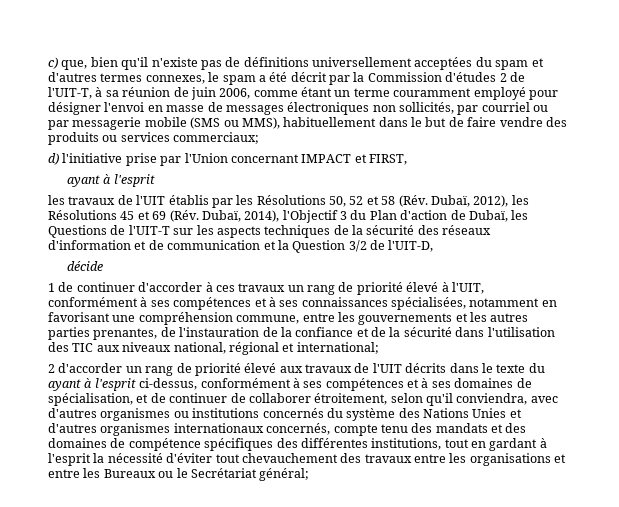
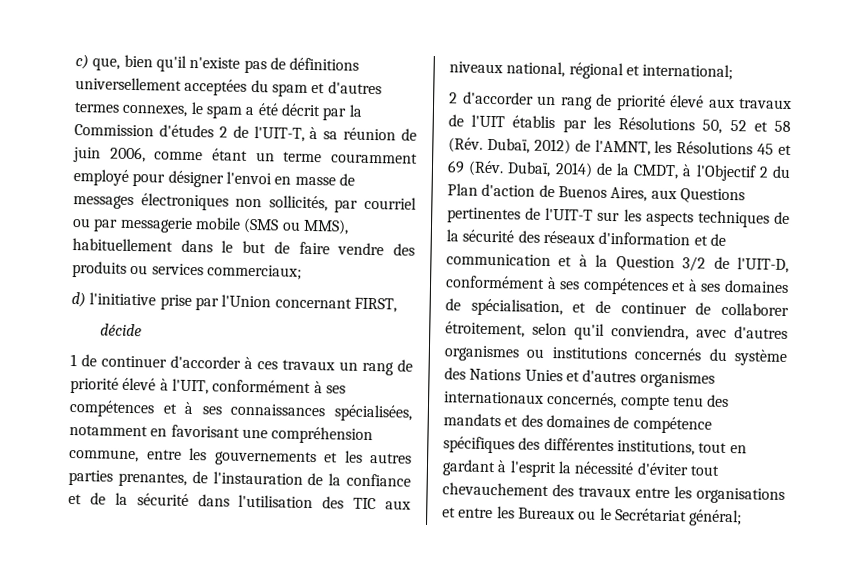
[301,154,367,163] IMPACT et -> (352, 303) none
[66,174,155,187] [48,195,529,208] [48,210,529,223] [48,225,492,238] [48,240,434,253] // ayant à l'esprit // les travaux de l'UIT établis par les Résolutions 50, 52 et 58 (Rév. Dubaï, 2012), les Résolutions 45 et 69 (Rév. Dubaï, 2014), l'Objectif 3 du Plan d'action de Dubaï, les Questions de l'UIT-T sur les aspects techniques de la sécurité des réseaux d'information et de communication et la Question 3/2 de l'UIT-D, -> (397, 305) none
[405,363,545,373] [48,378,198,391] décrits dans le texte du ayant à l'esprit ci-dessus, -> [512,115,791,134] [448,137,792,156] [447,160,791,182] [447,183,745,204] [447,207,790,228] [446,229,726,246] [446,253,789,274] établis par les Résolutions 50, 52 et 58 (Rév. Dubaï, 2012) de l'AMNT, les Résolutions 45 et 69 (Rév. Dubaï, 2014) de la CMDT, à l'Objectif 2 du Plan d'action de Buenos Aires, aux Questions pertinentes de l'UIT-T sur les aspects techniques de la sécurité des réseaux d'information et de communication et à la Question 3/2 de l'UIT-D,

